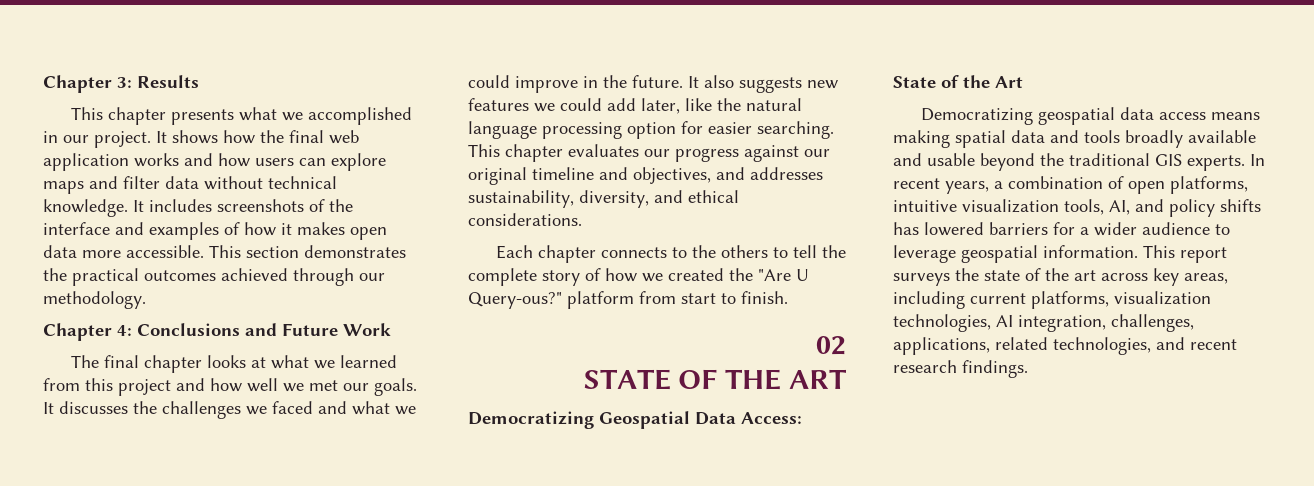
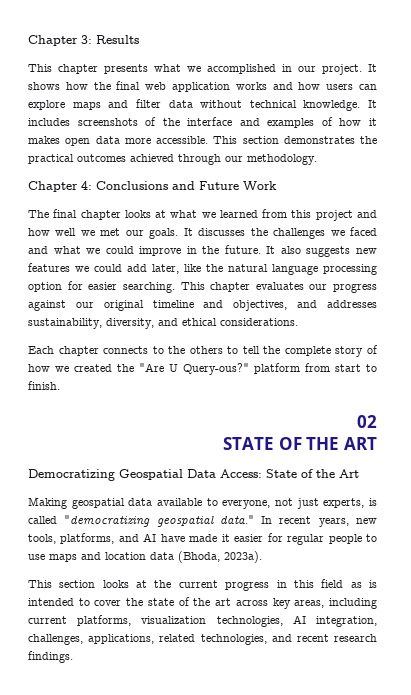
[920,108,1033,125] Democratizing -> [28,497,67,509] Making
[1158,112,1260,120] [893,130,1256,148] [893,153,1265,171] [893,176,1248,194] [893,199,1261,217] [893,222,1230,236] [893,245,1227,263] [893,273,950,286] access means making spatial data and tools broadly available and usable beyond the traditional GIS experts. In recent years, a combination of open platforms, intuitive visualization tools, AI, and policy shifts has lowered barriers for a wider audience to leverage geospatial information. This report surveys -> [157,498,378,509] [28,515,377,527] [28,533,378,545] [28,551,262,563] [28,579,378,591] [28,598,122,606] available to everyone, not just experts, is called "democratizing geospatial data." In recent years, new tools, platforms, and AI have made it easier for regular people to use maps and location data (Bhoda, 2023a). // This section looks at the current progress in this field as is intended to cover

